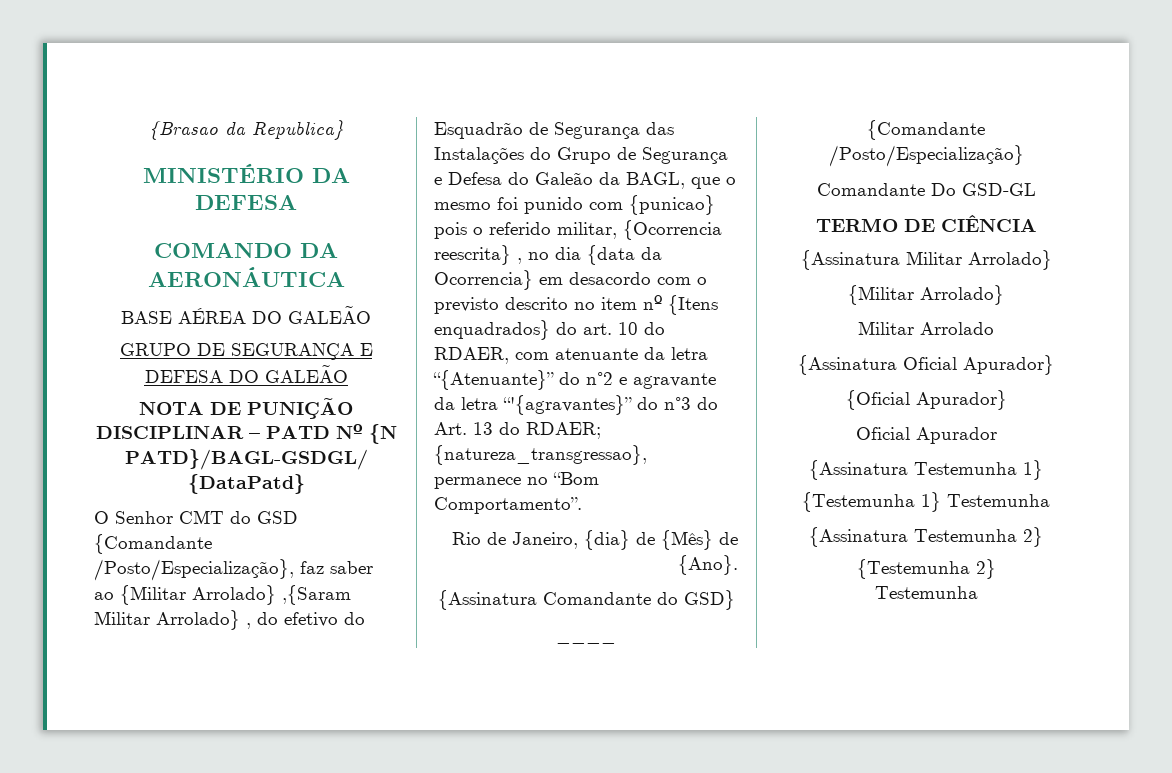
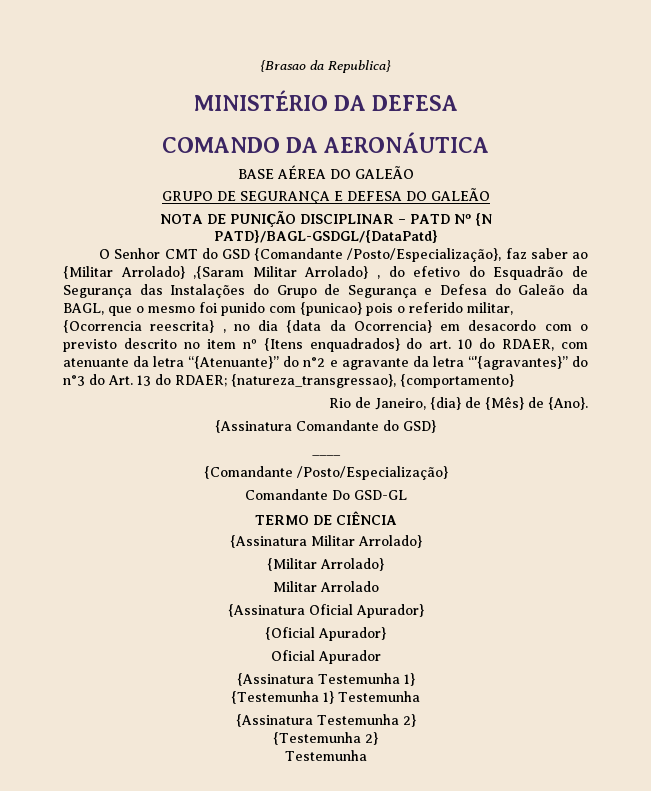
[434,472,599,489] [434,497,582,514] permanece no “Bom Comportamento”. -> [400,374,514,388] {comportamento}

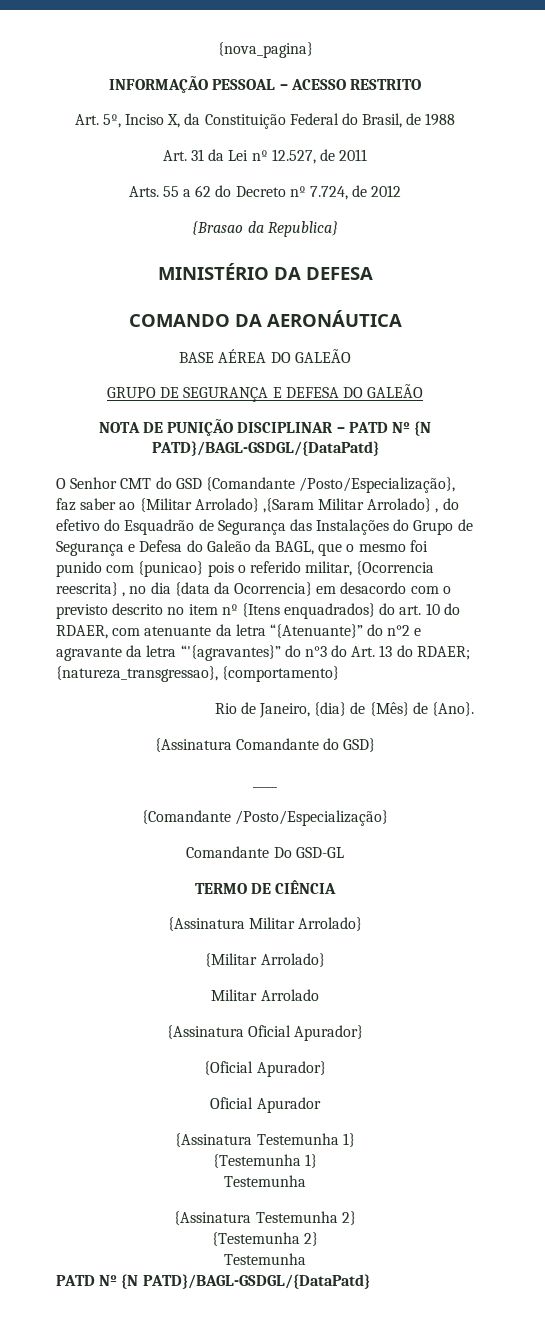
(260, 66) none -> [217,42,313,58] [109,76,421,93] [74,113,456,129] [162,149,368,164] [128,185,402,200] {nova_pagina} // INFORMAÇÃO PESSOAL – ACESSO RESTRITO // Art. 5º, Inciso X, da Constituição Federal do Brasil, de 1988 // Art. 31 da Lei nº 12.527, de 2011 // Arts. 55 a 62 do Decreto nº 7.724, de 2012 //
(334, 697) none -> (318, 1161) //
(367, 755) none -> [56,1274,370,1289] // PATD Nº {N PATD}/BAGL-GSDGL/{DataPatd}

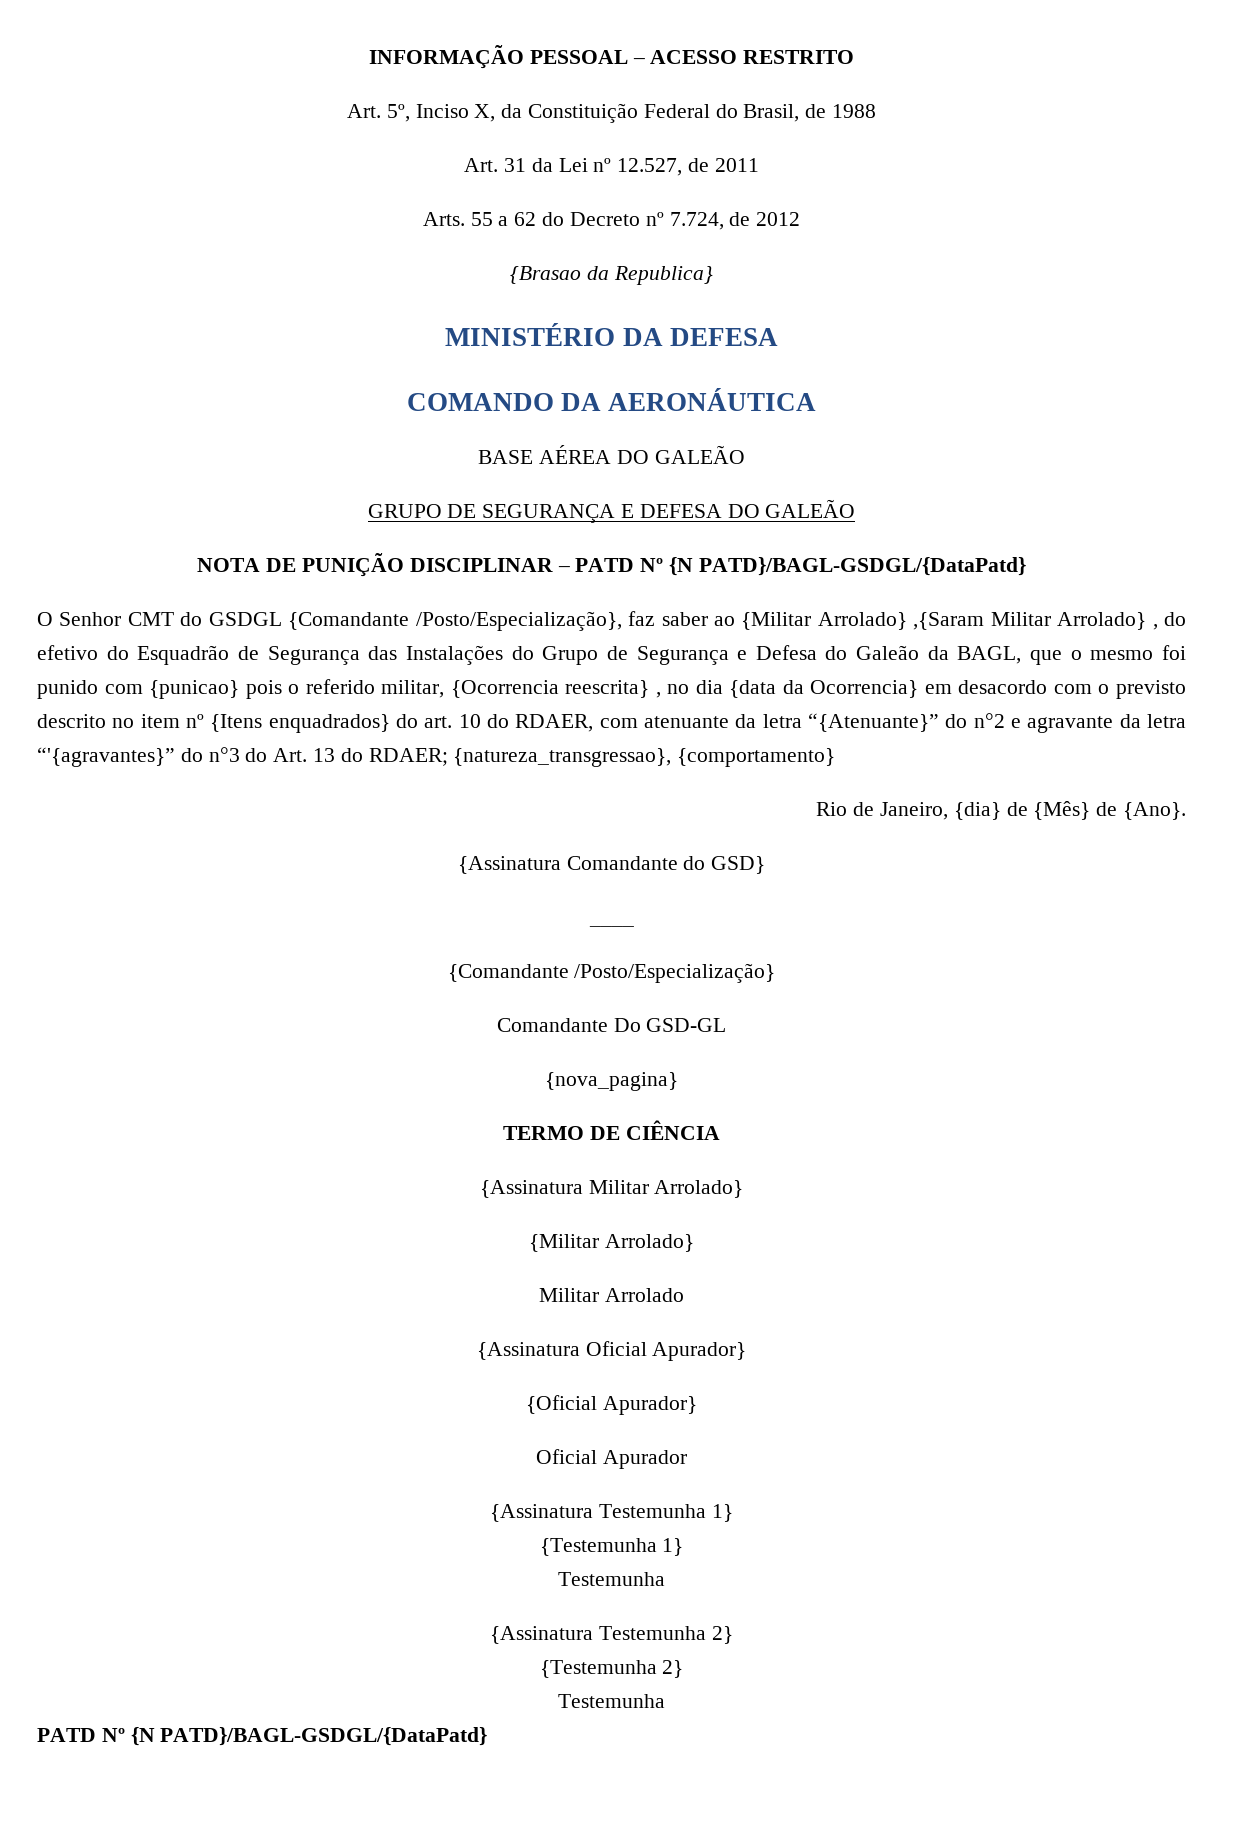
[217,42,313,58] {nova_pagina} // -> (368, 57) none
[175,478,202,489] GSD -> [208,612,282,626] GSDGL
(344, 852) none -> [545,1072,678,1091] // {nova_pagina}

